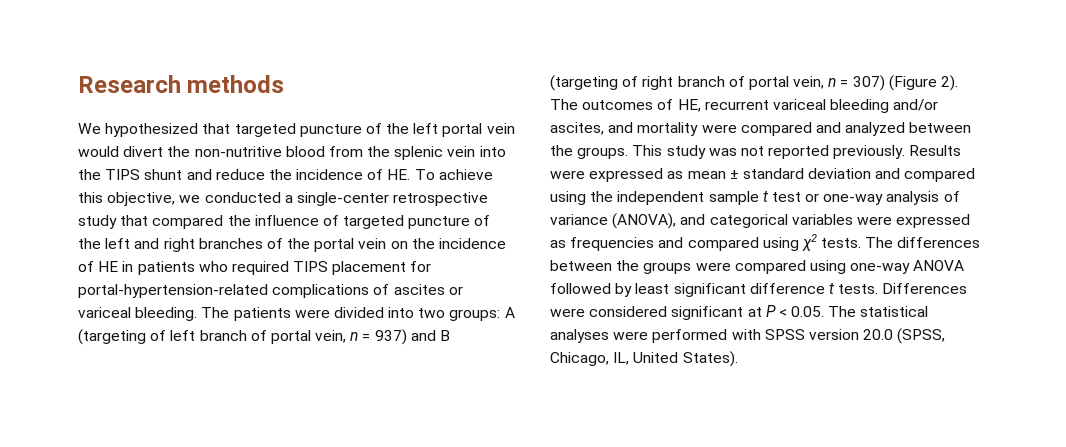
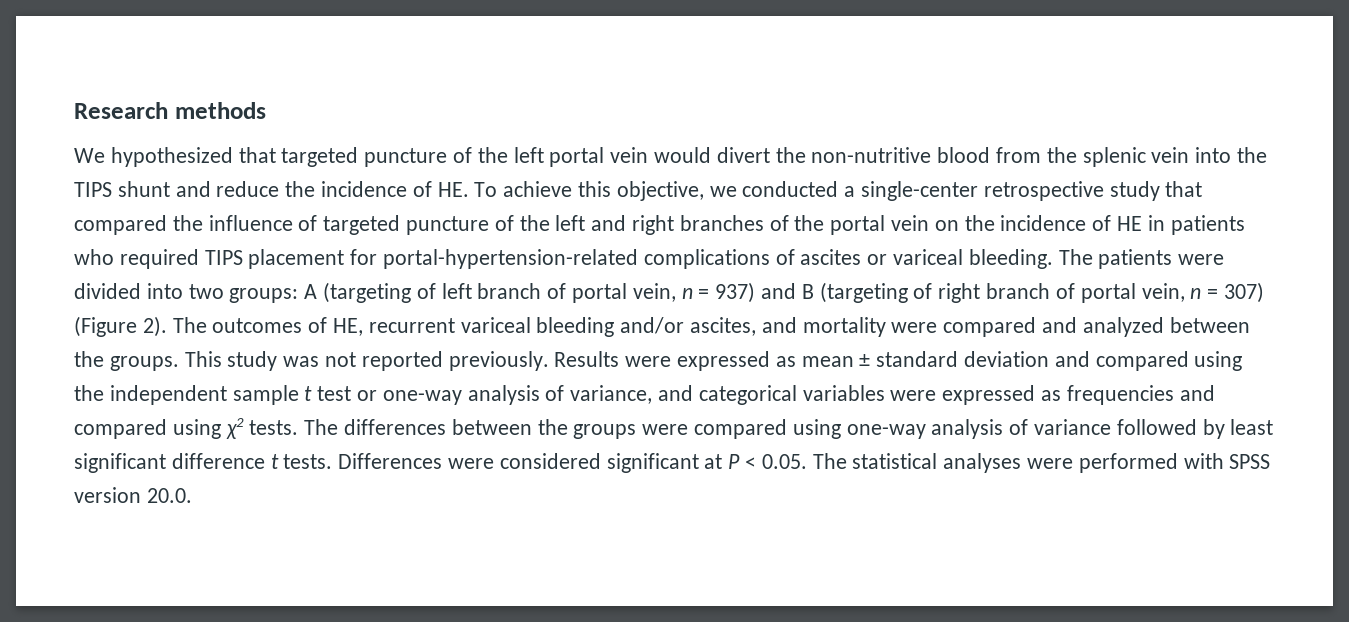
[550,213,677,229] variance (ANOVA), -> [570,385,653,404] variance,
[913,260,965,271] ANOVA -> [931,419,1112,439] analysis of variance
[863,328,946,344] [550,351,738,367] 20.0 (SPSS, Chicago, IL, United States). -> [146,488,192,503] 20.0.

